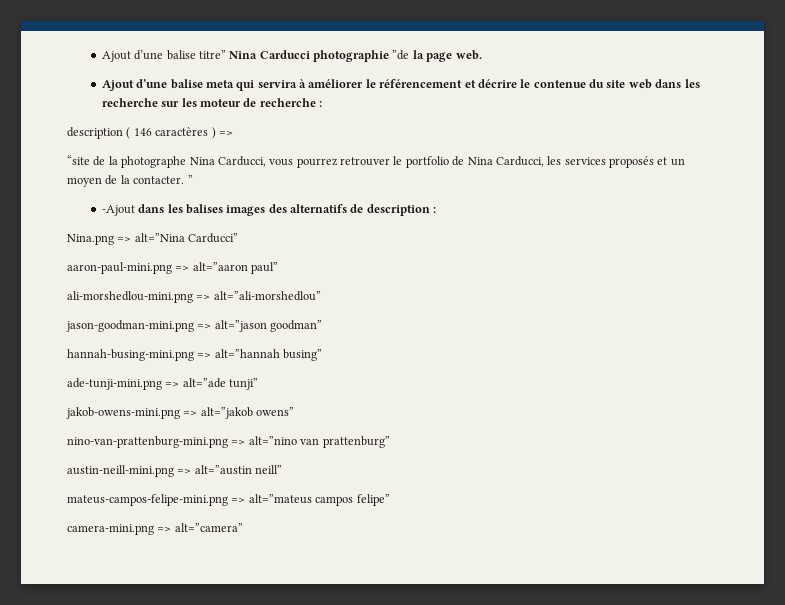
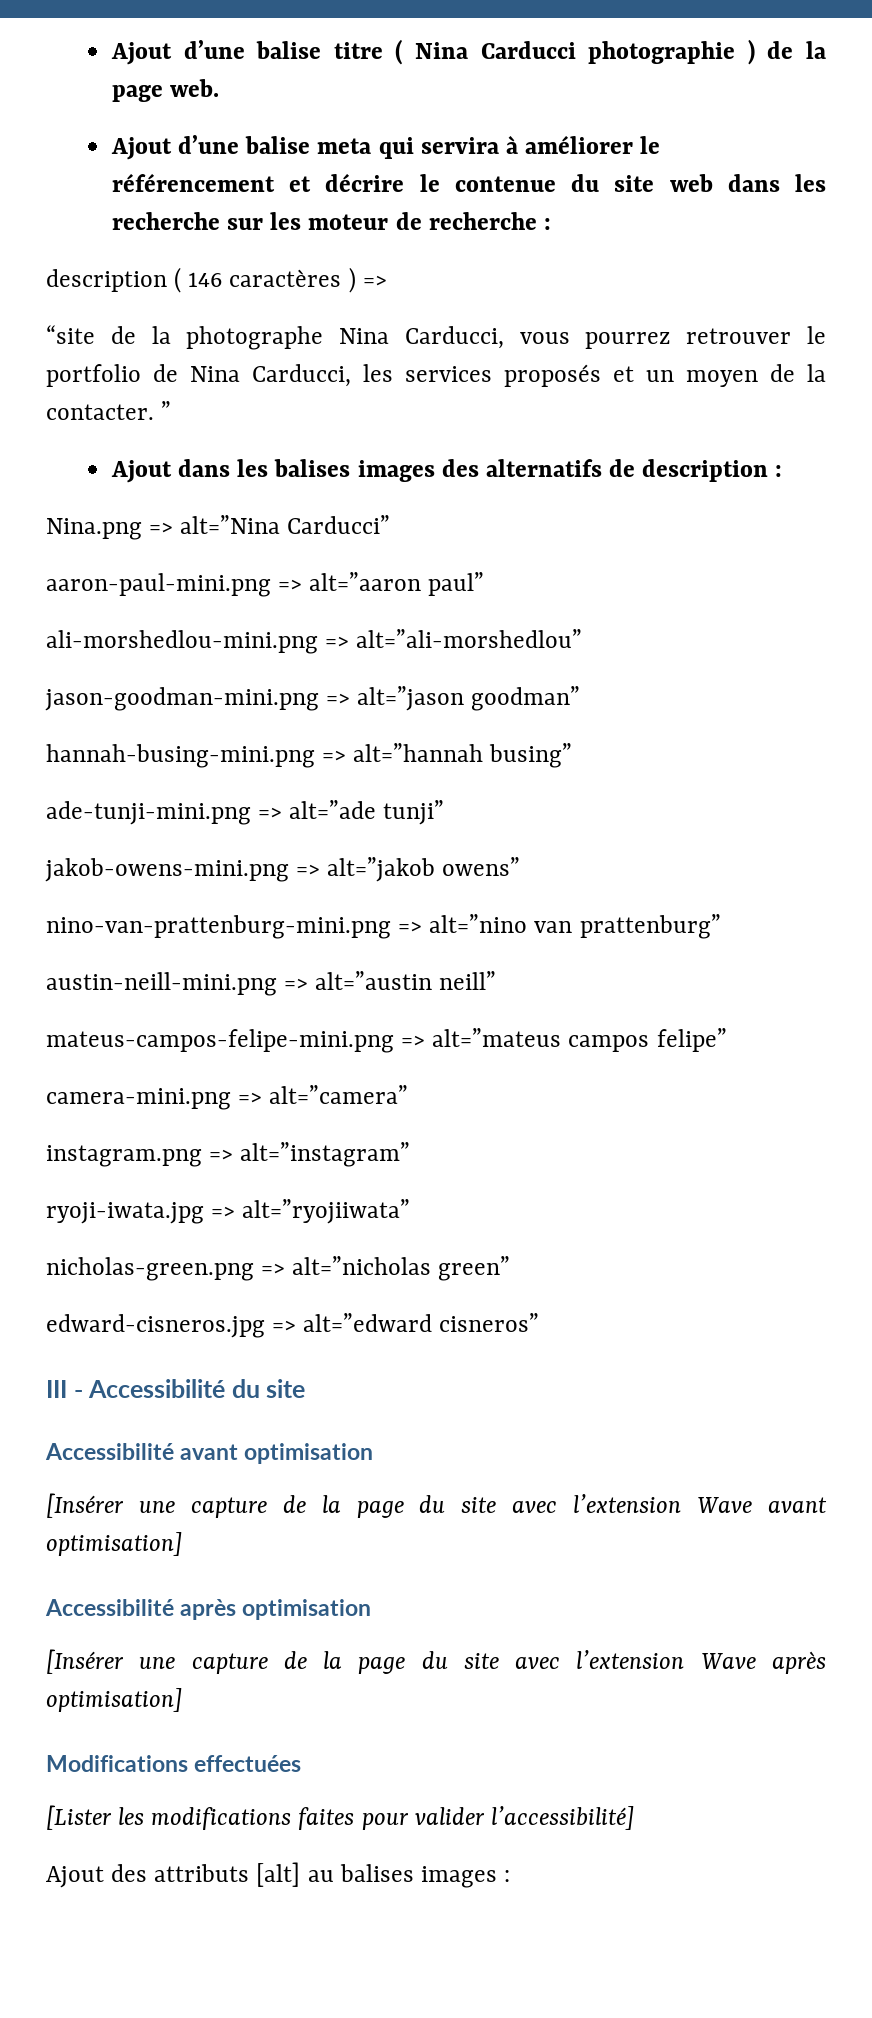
[101,50,226,62] Ajout d’une balise titre” -> [110,39,403,65] Ajout d’une balise titre (
[392,50,410,60] ”de -> [747,39,794,65] ) de
[101,205,135,216] -Ajout -> [110,460,172,483] Ajout
(243, 527) none -> [46,1142,411,1167] [46,1199,411,1224] [46,1256,511,1281] [46,1313,540,1338] [46,1379,306,1398] [45,1443,374,1464] [46,1493,827,1518] [46,1532,182,1556] [45,1599,372,1620] [46,1649,826,1674] [46,1688,182,1712] [46,1755,302,1772] [46,1805,634,1830] [46,1862,511,1888] // instagram.png => alt=”instagram” // ryoji-iwata.jpg => alt=”ryojiiwata” // nicholas-green.png => alt=”nicholas green” // edward-cisneros.jpg => alt=”edward cisneros” // III - Accessibilité du site // Accessibilité avant optimisation // [Insérer une capture de la page du site avec l’extension Wave avant optimisation] // Accessibilité après optimisation // [Insérer une capture de la page du site avec l’extension Wave après optimisation] // Modifications effectuées // [Lister les modifications faites pour valider l’accessibilité] // Ajout des attributs [alt] au balises images :

